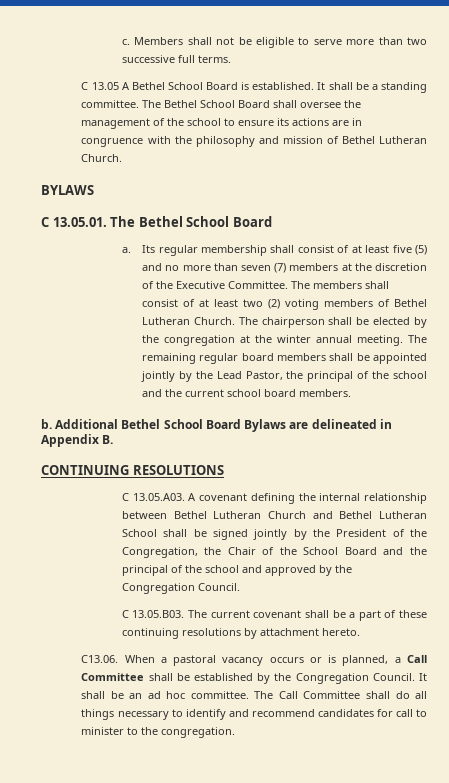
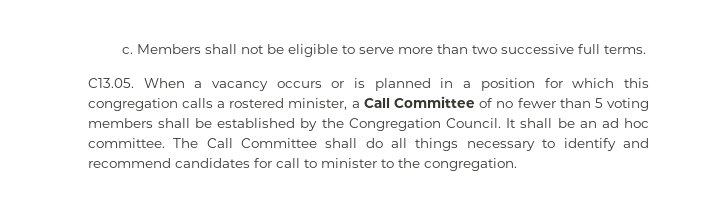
[81,82,428,93] [81,100,362,108] [81,118,363,129] [81,136,427,147] [81,154,123,162] [41,185,94,195] [41,216,272,227] [121,245,428,256] [142,263,427,273] [142,281,390,289] [142,299,428,310] [142,317,427,328] [142,335,427,346] [142,353,427,364] [141,371,427,382] [142,389,352,397] [41,419,392,432] [41,434,114,447] [41,465,224,475] [121,493,427,504] [121,511,427,519] [121,529,427,540] [121,547,427,558] [121,565,352,576] [121,583,240,594] [121,610,427,621] [121,628,360,639] [81,655,119,663] C 13.05 A Bethel School Board is established. It shall be a standing committee. The Bethel School Board shall oversee the management of the school to ensure its actions are in congruence with the philosophy and mission of Bethel Lutheran Church. // BYLAWS // C 13.05.01. The Bethel School Board // a. Its regular membership shall consist of at least five (5) and no more than seven (7) members at the discretion of the Executive Committee. The members shall consist of at least two (2) voting members of Bethel Lutheran Church. The chairperson shall be elected by the congregation at the winter annual meeting. The remaining regular board members shall be appointed jointly by the Lead Pastor, the principal of the school and the current school board members. // b. Additional Bethel School Board Bylaws are delineated in Appendix B. // CONTINUING RESOLUTIONS // C 13.05.A03. A covenant defining the internal relationship between Bethel Lutheran Church and Bethel Lutheran School shall be signed jointly by the President of the Congregation, the Chair of the School Board and the principal of the school and approved by the Congregation Council. // C 13.05.B03. The current covenant shall be a part of these continuing resolutions by attachment hereto. // C13.06. -> [87,78,134,88] C13.05.
[173,655,217,666] pastoral -> (203, 84) none
[342,655,428,666] [81,673,145,681] planned, a Call Committee -> [374,78,649,91] [87,96,650,111] [87,118,153,128] planned in a position for which this congregation calls a rostered minister, a Call Committee of no fewer than 5 voting members

